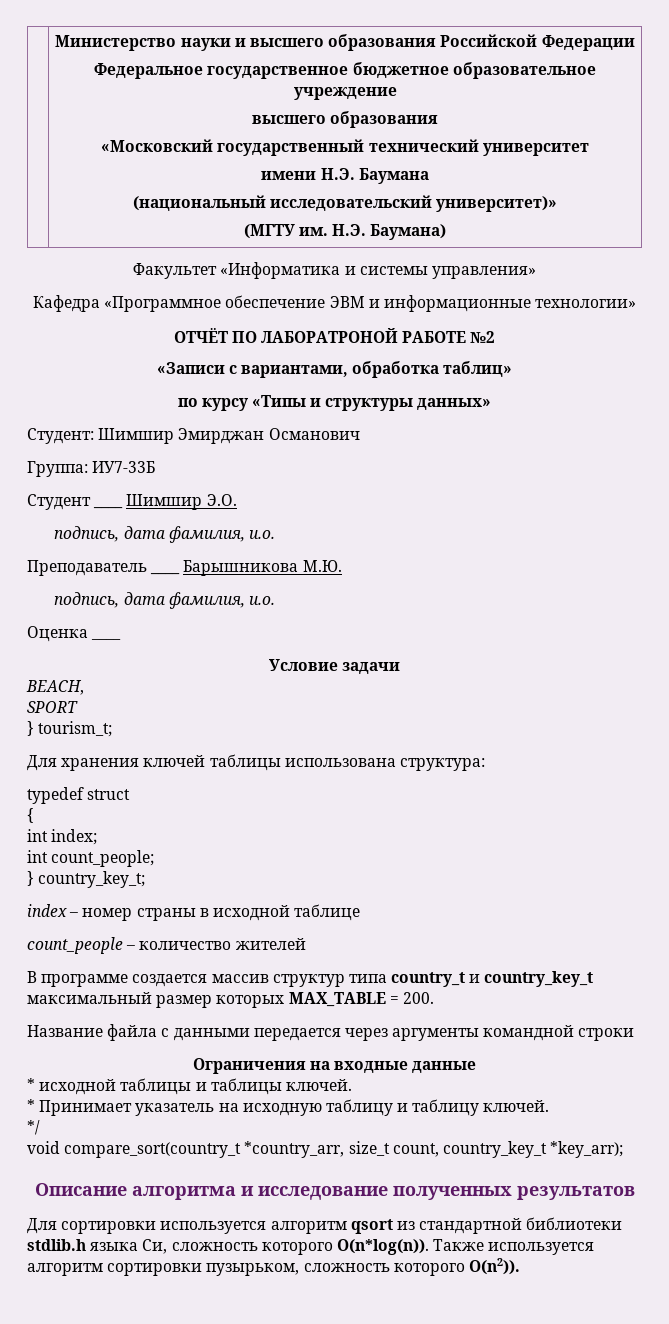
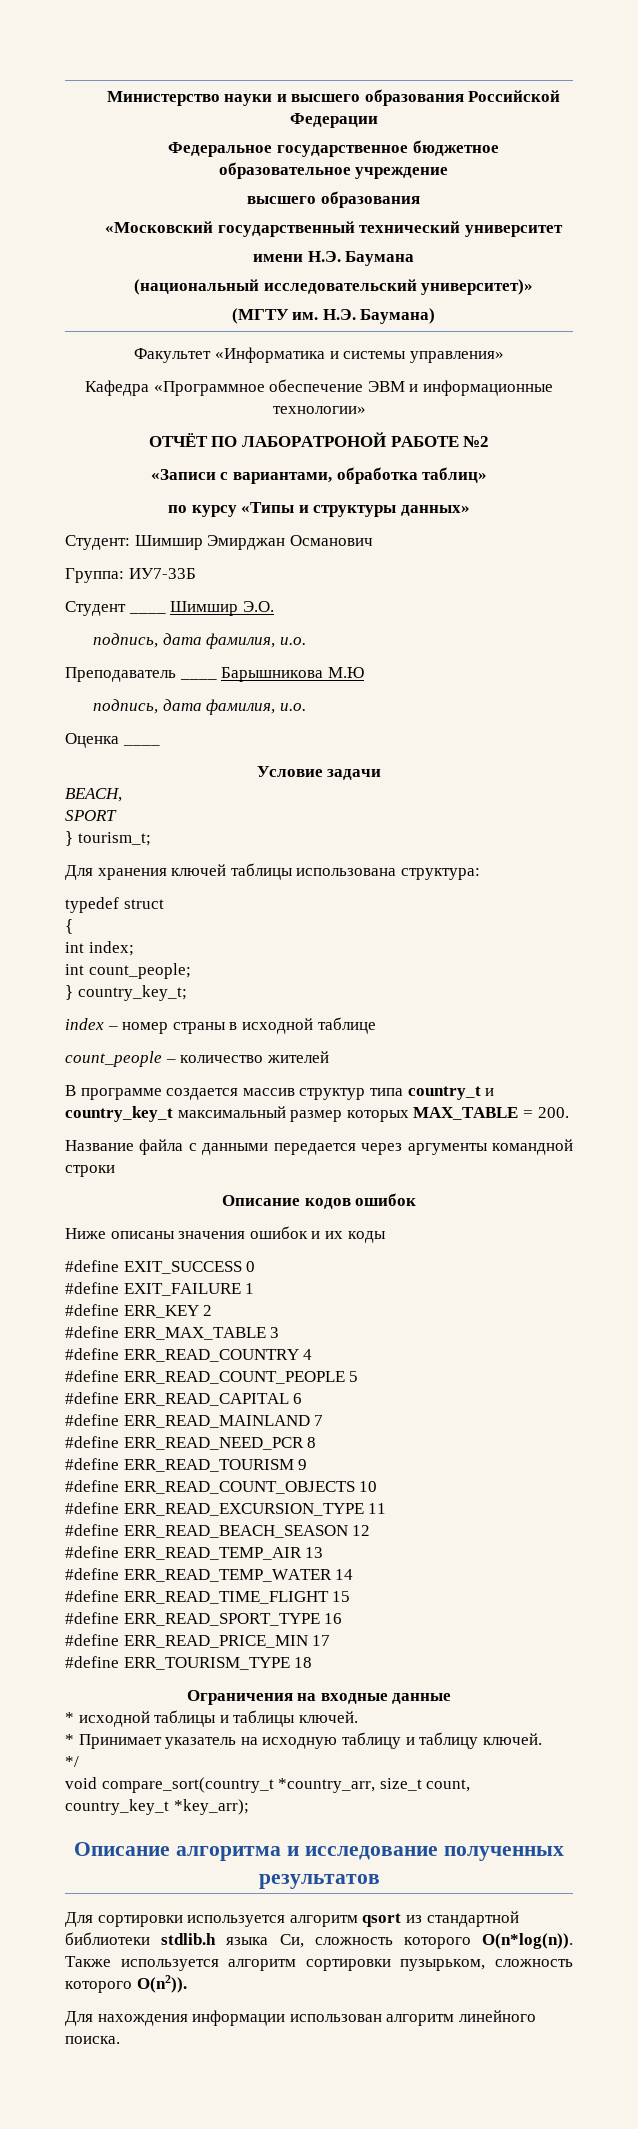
[302,560,342,572] М.Ю. -> [327,667,364,678] М.Ю
(635, 1034) none -> [221,1193,417,1209] [65,1226,386,1243] [65,1260,256,1274] [65,1282,255,1296] [65,1304,213,1318] [65,1326,280,1340] [65,1348,313,1362] [65,1370,359,1384] [65,1392,303,1406] [65,1414,324,1428] [65,1436,317,1450] [65,1458,308,1472] [65,1480,378,1494] [65,1502,387,1516] [65,1524,371,1538] [65,1546,324,1560] [65,1568,354,1582] [65,1590,351,1604] [65,1612,343,1626] [65,1634,331,1648] [65,1656,313,1670] // Описание кодов ошибок // Ниже описаны значения ошибок и их коды // #define EXIT_SUCCESS 0 // #define EXIT_FAILURE 1 // #define ERR_KEY 2 // #define ERR_MAX_TABLE 3 // #define ERR_READ_COUNTRY 4 // #define ERR_READ_COUNT_PEOPLE 5 // #define ERR_READ_CAPITAL 6 // #define ERR_READ_MAINLAND 7 // #define ERR_READ_NEED_PCR 8 // #define ERR_READ_TOURISM 9 // #define ERR_READ_COUNT_OBJECTS 10 // #define ERR_READ_EXCURSION_TYPE 11 // #define ERR_READ_BEACH_SEASON 12 // #define ERR_READ_TEMP_AIR 13 // #define ERR_READ_TEMP_WATER 14 // #define ERR_READ_TIME_FLIGHT 15 // #define ERR_READ_SPORT_TYPE 16 // #define ERR_READ_PRICE_MIN 17 // #define ERR_TOURISM_TYPE 18
(520, 1266) none -> [65,2010,536,2026] [65,2036,120,2044] // Для нахождения информации использован алгоритм линейного поиска.

